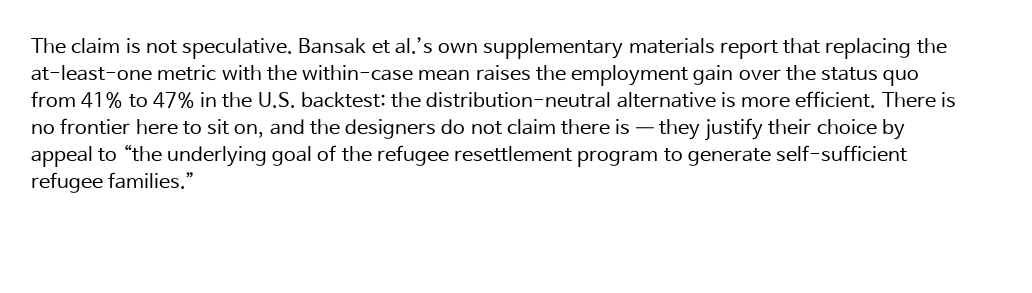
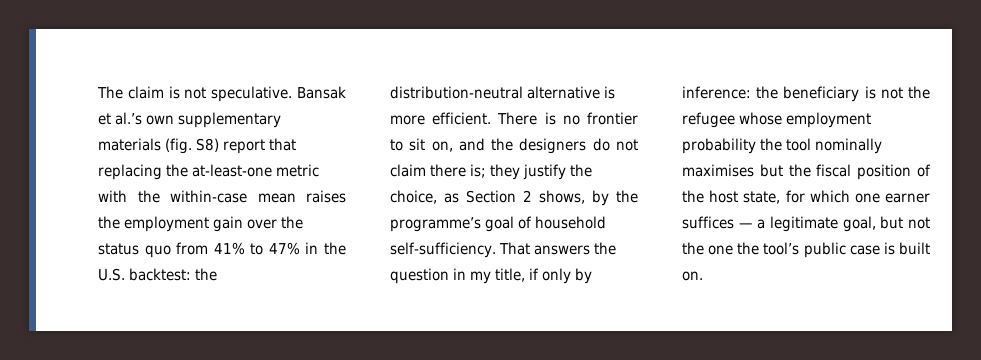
(715, 46) none -> [165,138,220,154] (fig. S8)
[135,119,178,135] here -> (638, 118) none
[615,118,906,141] [31,144,908,167] [31,172,196,193] is — they justify their choice by appeal to “the underlying goal of the refugee resettlement program to generate self-sufficient refugee families.” -> [470,164,593,180] [390,190,638,206] [390,216,607,232] [390,242,617,258] [390,268,593,284] [682,86,930,102] [682,112,872,128] [682,138,883,154] [682,164,931,180] [682,190,930,204] [682,216,930,232] [682,242,930,258] [682,271,703,281] is; they justify the choice, as Section 2 shows, by the programme’s goal of household self-sufficiency. That answers the question in my title, if only by inference: the beneficiary is not the refugee whose employment probability the tool nominally maximises but the fiscal position of the host state, for which one earner suffices — a legitimate goal, but not the one the tool’s public case is built on.

